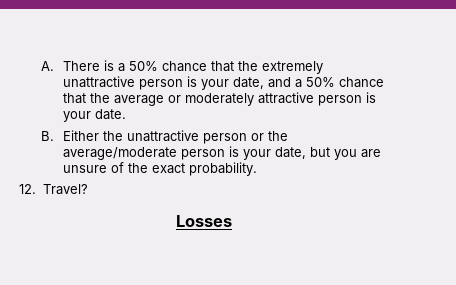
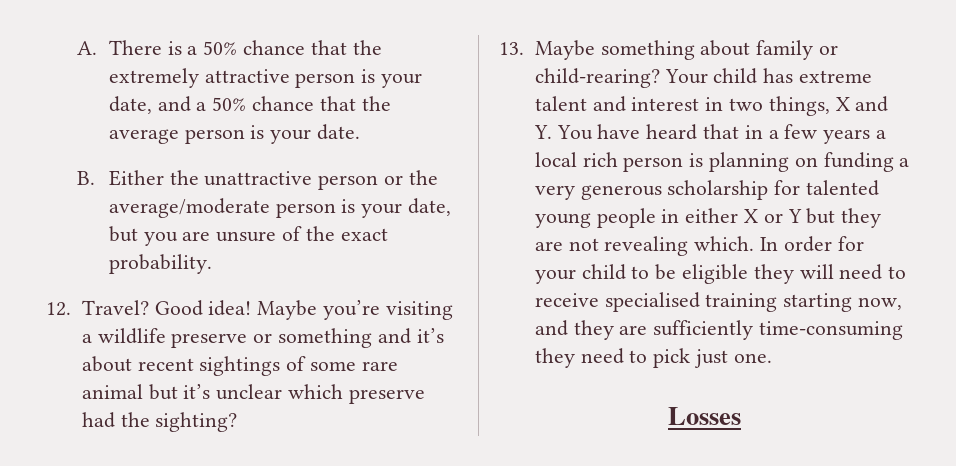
[63,76,136,88] unattractive -> [204,69,290,83] attractive
[168,92,315,106] or moderately attractive -> (179, 136) none
(88, 189) none -> [154,300,453,320] [81,328,444,348] [81,356,398,376] [81,384,425,404] [81,412,238,432] [499,40,838,60] [534,68,872,88] [534,96,889,116] [533,124,886,144] [534,152,910,172] [534,180,879,200] [534,208,882,228] [534,236,864,256] [534,264,907,284] [534,292,902,312] [534,320,903,340] [534,348,772,368] Good idea! Maybe you’re visiting a wildlife preserve or something and it’s about recent sightings of some rare animal but it’s unclear which preserve had the sighting? // 13. Maybe something about family or child-rearing? Your child has extreme talent and interest in two things, X and Y. You have heard that in a few years a local rich person is planning on funding a very generous scholarship for talented young people in either X or Y but they are not revealing which. In order for your child to be eligible they will need to receive specialised training starting now, and they are sufficiently time-consuming they need to pick just one.

